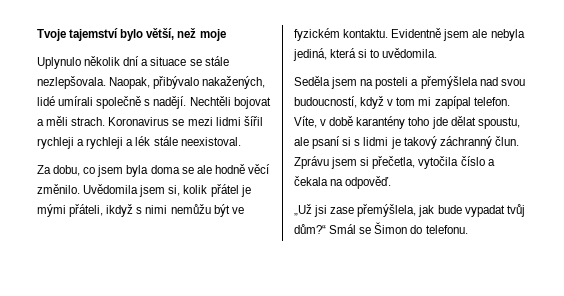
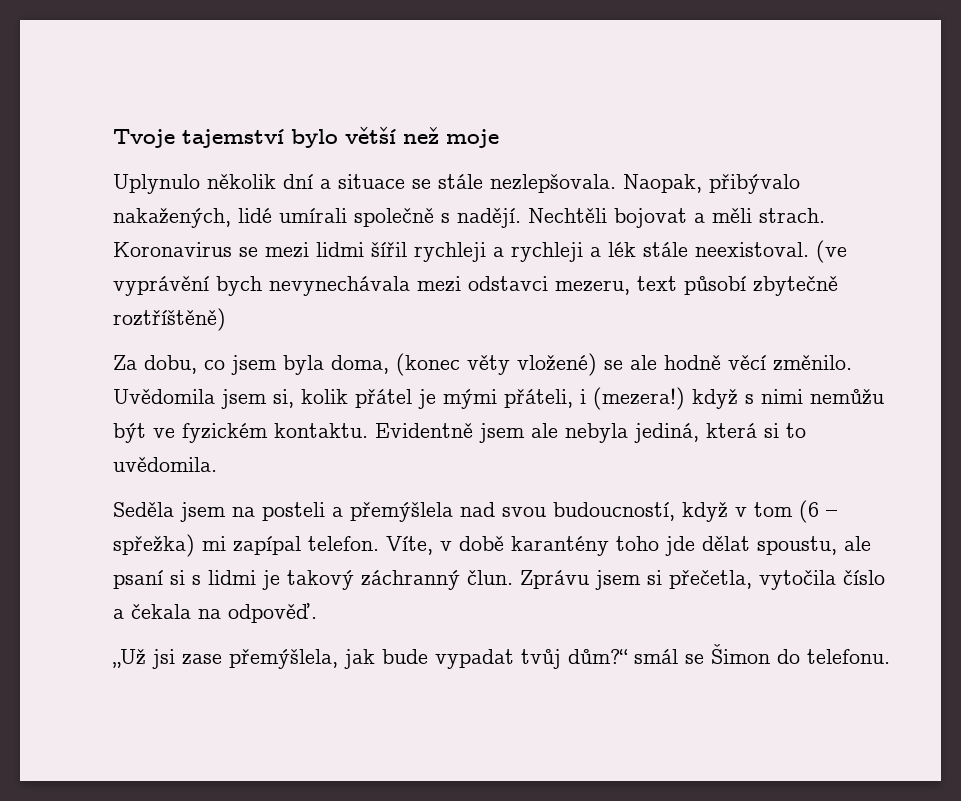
[146,28,175,40] větší, -> [345,126,396,144] větší
(241, 141) none -> [816,240,847,263] [113,276,838,296] [113,308,226,331] (ve vyprávění bych nevynechávala mezi odstavci mezeru, text působí zbytečně roztříštěně)
[150,165,180,174] doma -> [331,353,597,376] doma, (konec věty vložené)
[106,204,134,217] ikdyž -> [580,387,738,410] i (mezera!) když
(416, 101) none -> [799,500,837,523] [113,534,195,557] (6 – spřežka)
[329,224,357,234] Smál -> [634,649,678,664] smál

